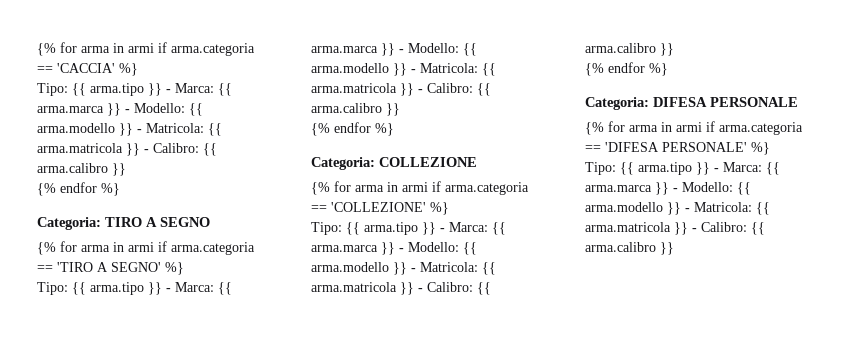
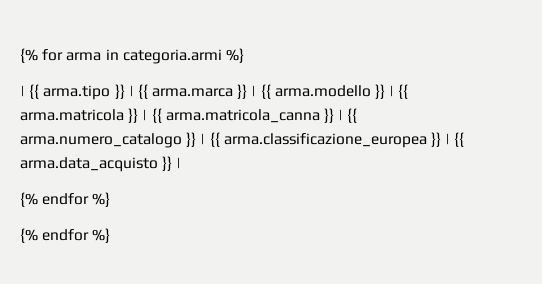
[37,42,255,56] [37,63,138,76] [37,83,232,96] [37,103,203,116] [37,123,222,136] [37,143,217,156] [37,163,126,176] [37,182,120,196] [37,217,210,230] [37,241,255,255] [37,262,184,275] [37,282,232,295] [311,43,477,56] [311,63,496,76] [311,83,491,96] [311,103,400,116] [311,122,394,136] [311,157,477,170] [311,181,529,195] [311,202,449,215] [311,222,506,235] [311,242,477,255] [311,262,496,275] [311,282,491,295] [585,43,674,56] [585,62,668,76] [585,97,798,110] [585,121,803,135] [585,142,770,155] [585,162,780,175] [585,182,751,195] [585,202,770,215] [585,222,765,235] [585,242,674,255] {% for arma in armi if arma.categoria == 'CACCIA' %} // Tipo: {{ arma.tipo }} - Marca: {{ arma.marca }} - Modello: {{ arma.modello }} - Matricola: {{ arma.matricola }} - Calibro: {{ arma.calibro }} // {% endfor %} // Categoria: TIRO A SEGNO // {% for arma in armi if arma.categoria == 'TIRO A SEGNO' %} // Tipo: {{ arma.tipo }} - Marca: {{ arma.marca }} - Modello: {{ arma.modello }} - Matricola: {{ arma.matricola }} - Calibro: {{ arma.calibro }} // {% endfor %} // Categoria: COLLEZIONE // {% for arma in armi if arma.categoria == 'COLLEZIONE' %} // Tipo: {{ arma.tipo }} - Marca: {{ arma.marca }} - Modello: {{ arma.modello }} - Matricola: {{ arma.matricola }} - Calibro: {{ arma.calibro }} // {% endfor %} // Categoria: DIFESA PERSONALE // {% for arma in armi if arma.categoria == 'DIFESA PERSONALE' %} // Tipo: {{ arma.tipo }} - Marca: {{ arma.marca }} - Modello: {{ arma.modello }} - Matricola: {{ arma.matricola }} - Calibro: {{ arma.calibro }} -> [20,48,244,64] [20,84,409,100] [20,108,358,123] [20,132,465,148] [20,156,182,172] [20,192,111,207] [20,228,111,243] {% for arma in categoria.armi %} // | {{ arma.tipo }} | {{ arma.marca }} | {{ arma.modello }} | {{ arma.matricola }} | {{ arma.matricola_canna }} | {{ arma.numero_catalogo }} | {{ arma.classificazione_europea }} | {{ arma.data_acquisto }} | // {% endfor %} // {% endfor %}

